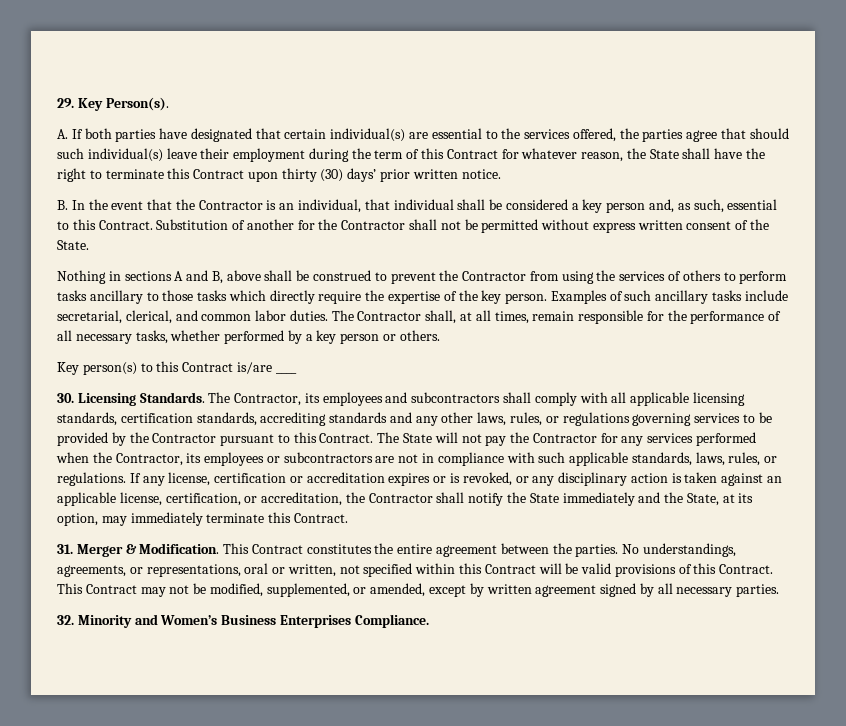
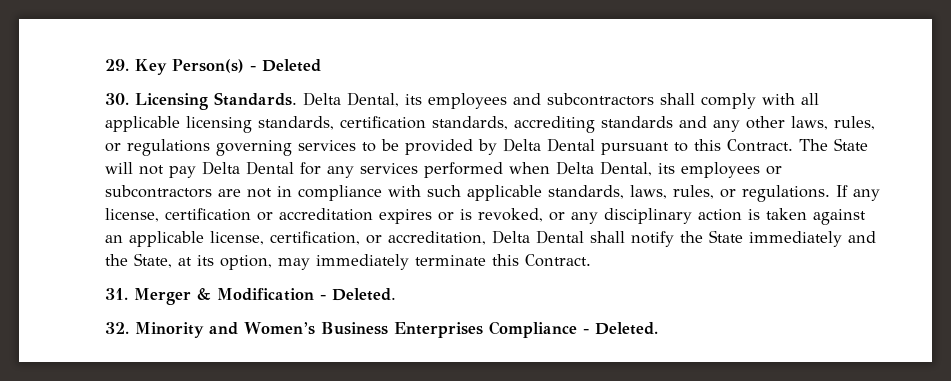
[105,97,169,111] [57,128,789,142] [57,148,766,162] [57,168,501,182] [57,199,778,213] [57,219,770,233] [57,240,89,250] [57,270,788,284] [57,290,788,304] [57,310,782,324] [57,330,440,344] [57,361,297,375] Person(s). // A. If both parties have designated that certain individual(s) are essential to the services offered, the parties agree that should such individual(s) leave their employment during the term of this Contract for whatever reason, the State shall have the right to terminate this Contract upon thirty (30) days’ prior written notice. // B. In the event that the Contractor is an individual, that individual shall be considered a key person and, as such, essential to this Contract. Substitution of another for the Contractor shall not be permitted without express written consent of the State. // Nothing in sections A and B, above shall be construed to prevent the Contractor from using the services of others to perform tasks ancillary to those tasks which directly require the expertise of the key person. Examples of such ancillary tasks include secretarial, clerical, and common labor duties. The Contractor shall, at all times, remain responsible for the performance of all necessary tasks, whether performed by a key person or others. // Key person(s) to this Contract is/are ____ -> [172,59,321,73] Person(s) - Deleted
[208,392,302,406] The Contractor, -> [303,92,399,107] Delta Dental,
[129,432,217,443] the Contractor -> [503,138,595,152] Delta Dental
[510,432,597,443] the Contractor -> [202,161,294,175] Delta Dental
[92,452,183,466] the Contractor, -> [556,161,652,176] Delta Dental,
[345,492,433,503] the Contractor -> [492,230,584,244] Delta Dental
[139,543,736,557] [57,563,774,577] [57,583,780,597] Modification. This Contract constitutes the entire agreement between the parties. No understandings, agreements, or representations, oral or written, not specified within this Contract will be valid provisions of this Contract. This Contract may not be modified, supplemented, or amended, except by written agreement signed by all necessary parties. -> [217,288,396,301] Modification - Deleted.
[354,614,429,628] Compliance. -> [488,321,658,338] Compliance - Deleted.

